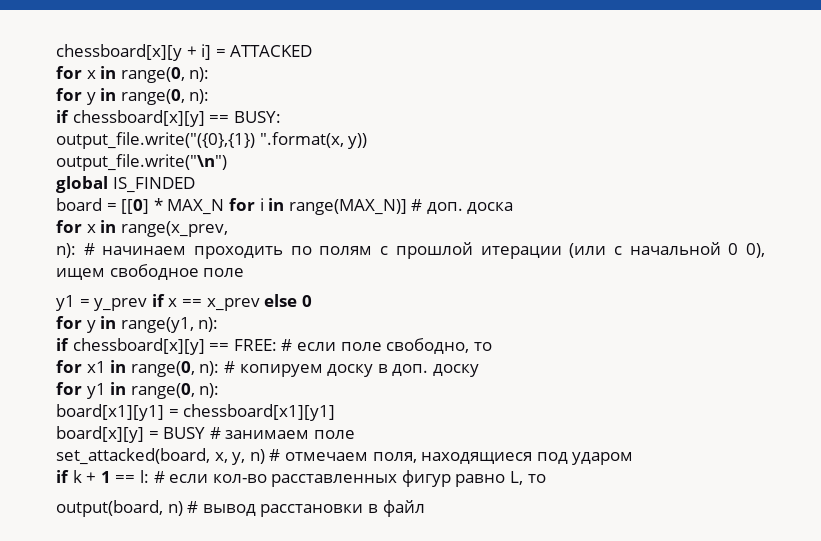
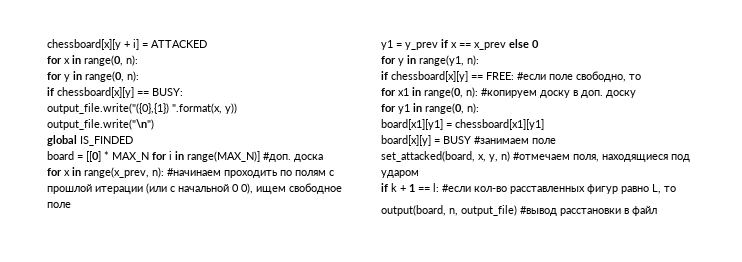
[411,199,463,214] # доп. -> [263,152,291,162] #доп.
[56,243,187,258] // n): # начинаем -> [152,167,221,178] n): #начинаем
[281,339,336,351] # если -> [517,72,546,80] #если
[223,361,323,377] # копируем -> [481,88,537,98] #копируем
[209,427,310,439] # занимаем -> [474,136,529,144] #занимаем
[269,449,368,461] # отмечаем -> [513,152,570,160] #отмечаем
[153,471,209,483] # если -> [442,184,471,192] #если
[167,501,256,516] n) # вывод -> [449,205,557,216] n, output_file) #вывод

